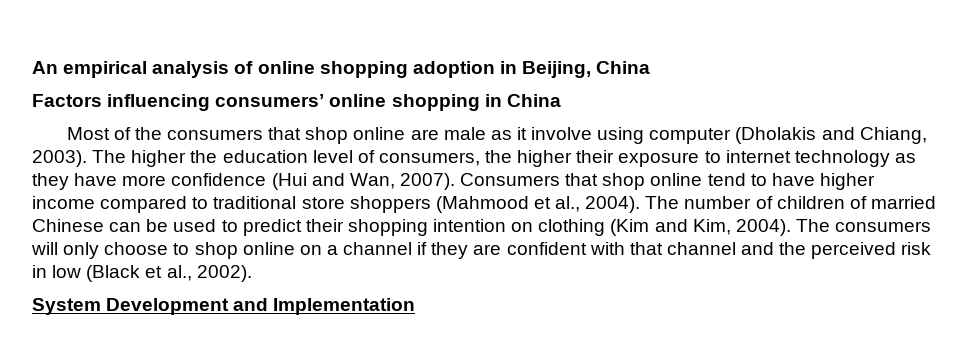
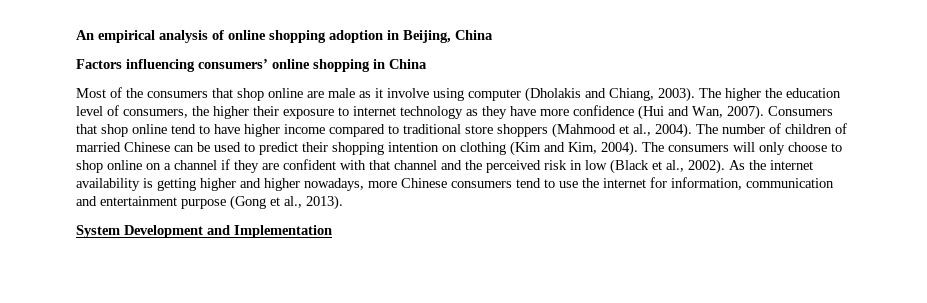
(252, 273) none -> [729,160,813,170] [76,177,834,191] [76,195,343,210] As the internet availability is getting higher and higher nowadays, more Chinese consumers tend to use the internet for information, communication and entertainment purpose (Gong et al., 2013).

